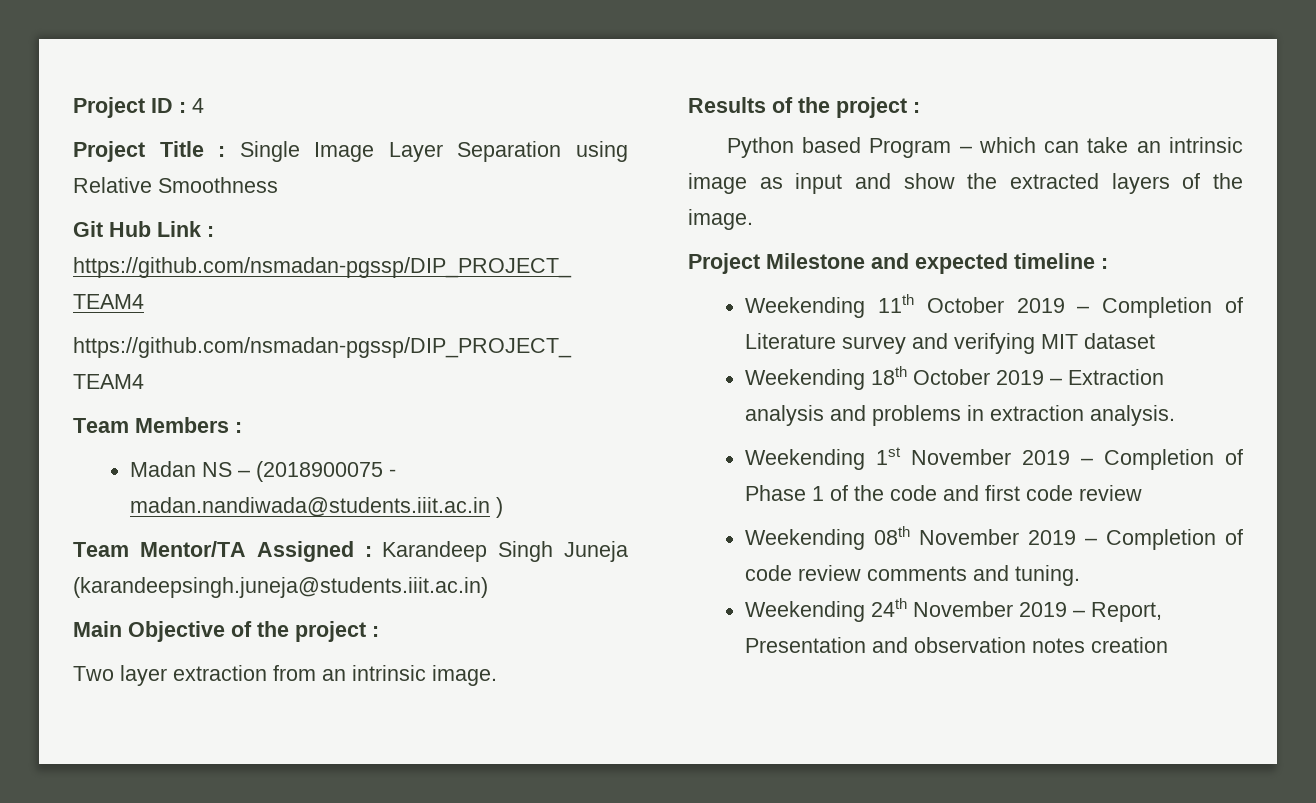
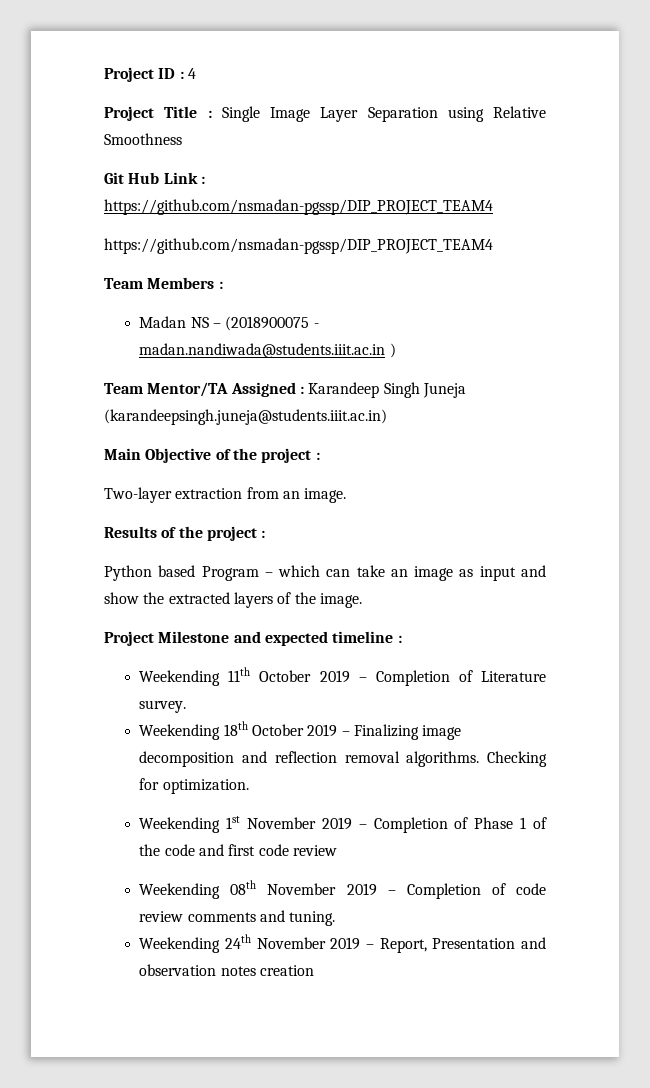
[73,665,167,686] Two layer -> [104,487,172,503] Two-layer
[352,665,426,681] intrinsic -> (300, 495) none
[1169,137,1243,153] intrinsic -> (408, 573) none
[842,333,1156,354] survey and verifying MIT dataset -> [139,700,187,713] survey.
[1068,369,1165,385] [745,405,1176,426] Extraction analysis and problems in extraction analysis. -> [353,724,462,740] [139,751,547,767] [139,778,249,794] Finalizing image decomposition and reflection removal algorithms. Checking for optimization.

